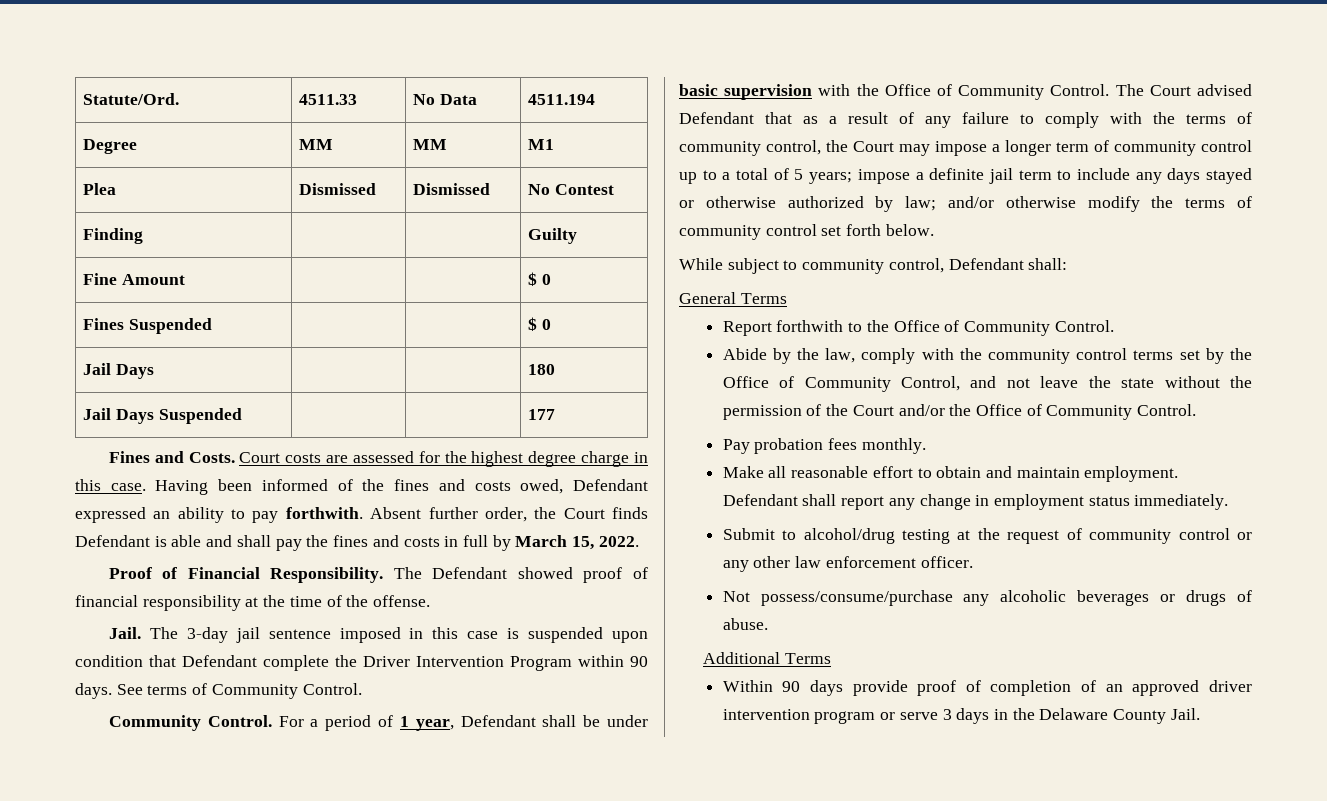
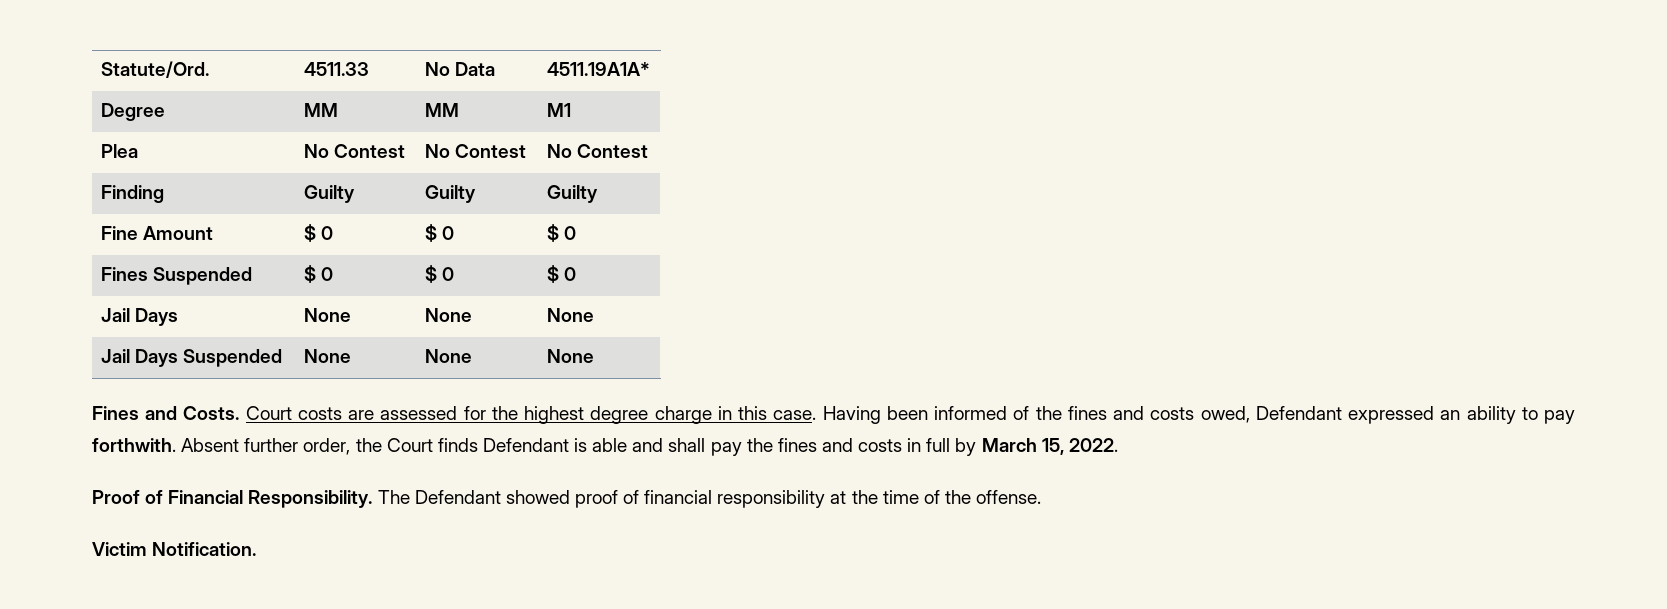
[528,94,596,105] 4511.194 -> [546,62,650,76] 4511.19A1A*
[299,183,377,195] [413,183,491,195] Dismissed | Dismissed -> [303,144,406,158] [424,144,527,158] No Contest | No Contest
(144, 236) | -> [303,185,355,203] [424,185,476,203] Guilty | Guilty
(186, 279) | -> [303,224,334,242] [424,224,455,242] $ 0 | $ 0
(213, 326) | -> [303,265,334,283] [424,265,455,283] $ 0 | $ 0
[528,364,556,375] | | 180 -> [303,308,351,322] [424,308,472,322] [546,308,594,322] None | None | None
[528,409,556,420] | | 177 -> [303,349,351,363] [424,349,472,363] [546,349,594,363] None | None | None
[108,627,648,643] [75,655,648,671] [75,683,362,699] [108,715,648,731] [679,84,1252,100] [679,112,1252,128] [679,140,1252,156] [679,168,1252,184] [679,196,1252,212] [679,224,934,240] [679,258,1068,274] [679,292,787,304] [722,320,1114,336] [722,348,1252,364] [722,376,1252,392] [722,404,1197,420] [722,438,926,454] [722,466,1179,482] [722,494,1229,510] [722,528,1252,544] [722,556,973,572] [722,590,1252,606] [722,618,768,630] [703,652,832,664] [722,680,1252,696] [722,708,1200,724] Jail. The 3-day jail sentence imposed in this case is suspended upon condition that Defendant complete the Driver Intervention Program within 90 days. See terms of Community Control. // Community Control. For a period of 1 year, Defendant shall be under basic supervision with the Office of Community Control. The Court advised Defendant that as a result of any failure to comply with the terms of community control, the Court may impose a longer term of community control up to a total of 5 years; impose a definite jail term to include any days stayed or otherwise authorized by law; and/or otherwise modify the terms of community control set forth below. // While subject to community control, Defendant shall: // General Terms // Report forthwith to the Office of Community Control. // Abide by the law, comply with the community control terms set by the Office of Community Control, and not leave the state without the permission of the Court and/or the Office of Community Control. // Pay probation fees monthly. // Make all reasonable effort to obtain and maintain employment. Defendant shall report any change in employment status immediately. // Submit to alcohol/drug testing at the request of community control or any other law enforcement officer. // Not possess/consume/purchase any alcoholic beverages or drugs of abuse. // Additional Terms // Within 90 days provide proof of completion of an approved driver intervention program or serve 3 days in the Delaware County Jail. -> [92,542,257,556] Victim Notification.

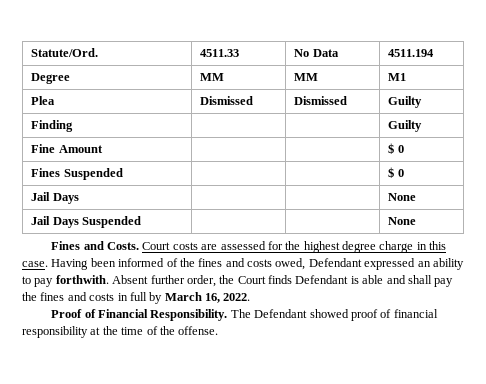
[546,62,650,76] 4511.19A1A* -> [388,49,435,57] 4511.194
[303,144,406,158] [424,144,527,158] [546,144,649,158] No Contest | No Contest | No Contest -> [200,96,254,105] [294,96,348,105] [388,96,423,108] Dismissed | Dismissed | Guilty
[303,185,355,203] [424,185,476,203] Guilty | Guilty -> (74, 126) |
[303,224,334,242] [424,224,455,242] $ 0 | $ 0 -> (103, 149) |
[303,265,334,283] [424,265,455,283] $ 0 | $ 0 -> (123, 174) |
[303,308,351,322] [424,308,472,322] None | None -> (79, 198) |
[303,349,351,363] [424,349,472,363] None | None -> (141, 222) |
[1041,438,1064,455] 15, -> [205,293,220,303] 16,
[92,542,257,556] // Victim Notification. -> (219, 330) none

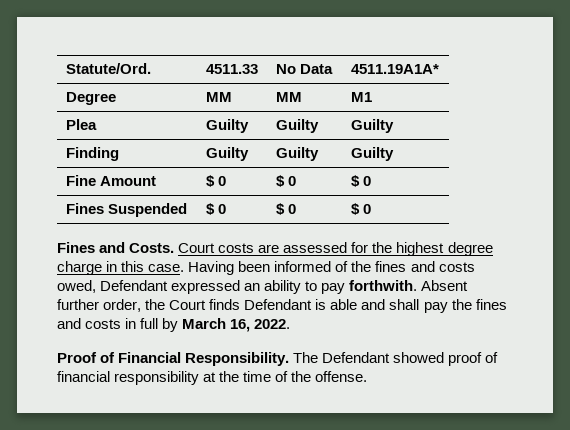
[388,49,435,57] 4511.194 -> [350,64,439,74] 4511.19A1A*
[200,96,254,105] [294,96,348,105] Dismissed | Dismissed -> [205,119,249,133] [275,119,319,133] Guilty | Guilty
(74, 126) | -> [205,147,249,161] [275,147,319,161] Guilty | Guilty
(103, 149) | -> [205,175,226,187] [275,175,296,187] $ 0 | $ 0
[388,167,404,178] [31,192,79,204] [388,193,417,201] [31,216,141,228] [388,217,417,225] | | $ 0 // Jail Days | | | None // Jail Days Suspended | | | None -> [205,203,226,215] [275,203,296,215] [350,203,371,215] $ 0 | $ 0 | $ 0

